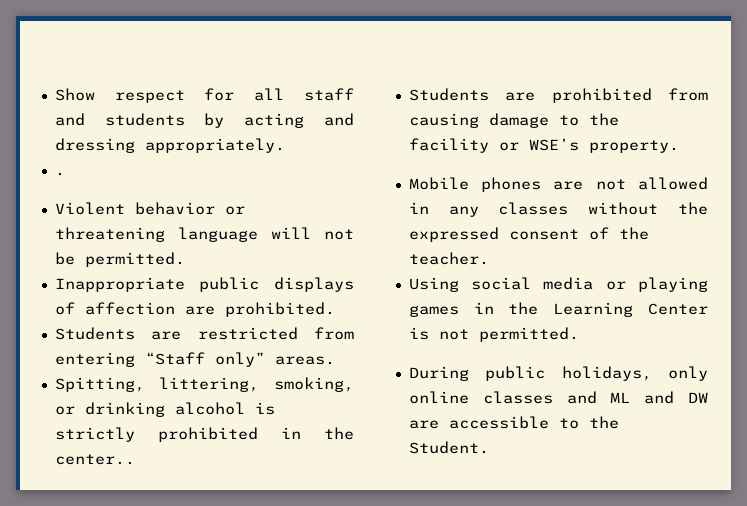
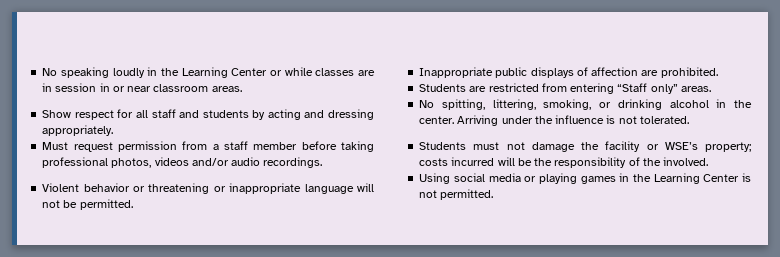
(54, 94) none -> [42,67,375,78] [42,83,242,92] No speaking loudly in the Learning Center or while classes are in session in or near classroom areas. //
[54,172,65,176] . -> [42,141,374,152] [42,157,323,168] Must request permission from a staff member before taking professional photos, videos and/or audio recordings.
(165, 234) none -> [213,183,302,194] or inappropriate
[54,377,145,392] Spitting, -> [419,99,485,110] No spitting,
[254,402,275,415] [54,427,354,442] [54,454,135,465] [408,88,708,103] [408,113,619,128] [408,138,679,153] [408,177,708,192] [408,202,708,217] [408,227,579,242] is strictly prohibited in the center.. // Students are prohibited from causing damage to the facility or WSE’s property. // Mobile phones are not allowed in any classes without the expressed consent -> [716,99,752,108] [419,115,689,126] [419,141,751,152] [419,157,627,168] in the center. Arriving under the influence is not tolerated. // Students must not damage the facility or WSE’s property; costs incurred will be the responsibility
[408,252,489,265] teacher. -> [663,157,709,166] involved.
[408,366,708,381] [408,391,708,404] [408,416,619,429] [408,441,489,454] // During public holidays, only online classes and ML and DW are accessible to the Student. -> (494, 194) none

